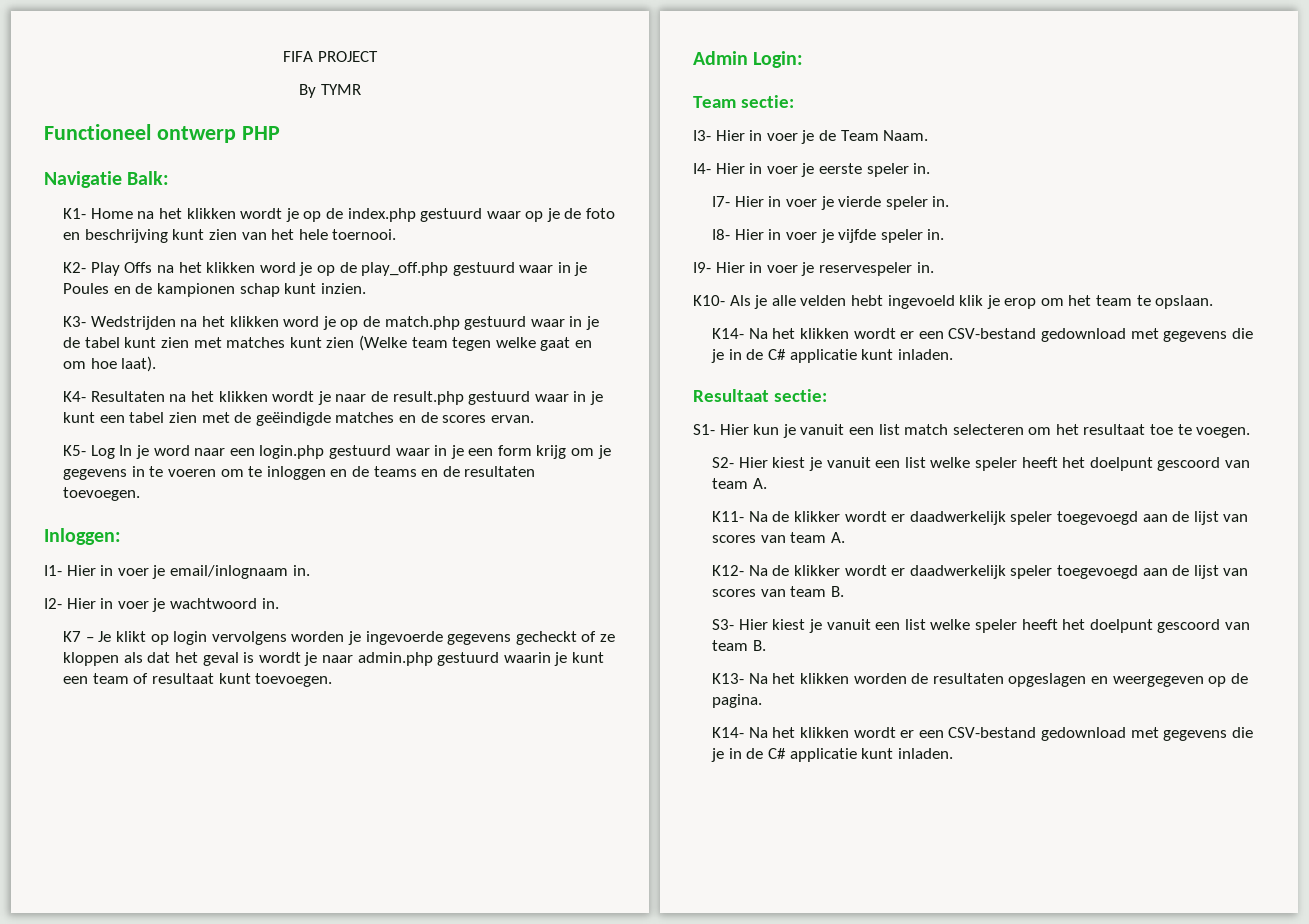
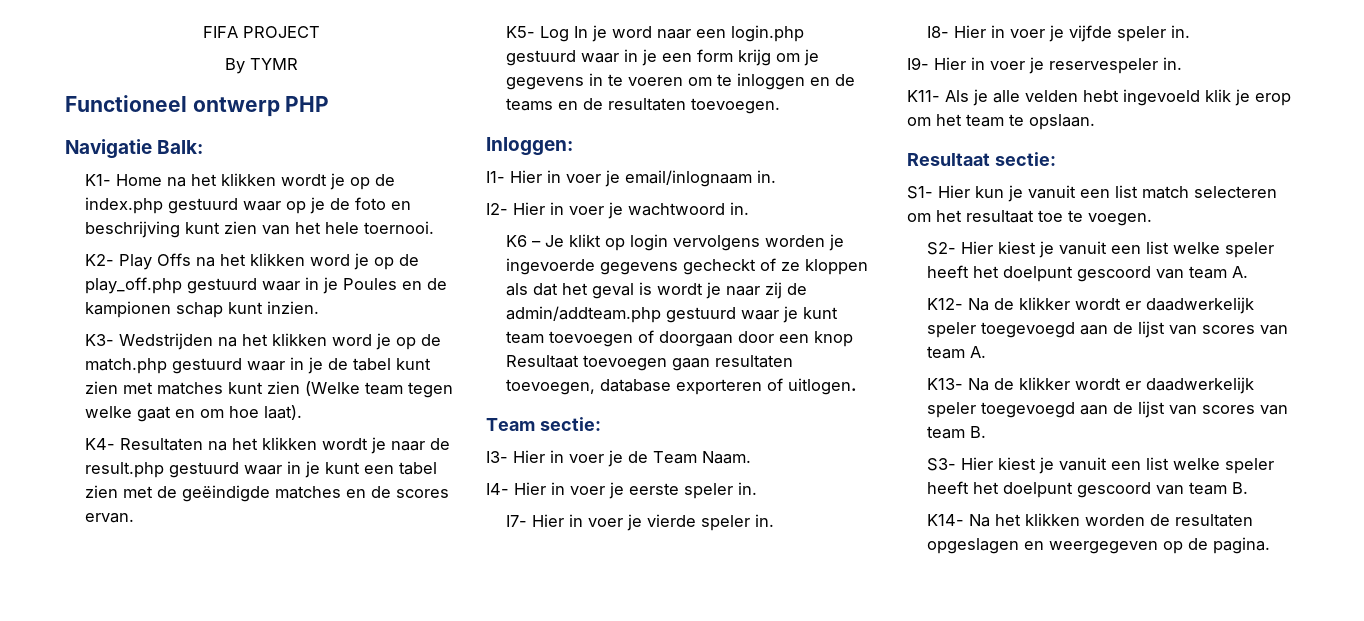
[63,631,82,642] K7 -> [506,235,528,247] K6
[357,652,604,666] [63,673,333,687] [693,51,804,68] admin.php gestuurd waarin je kunt een team of resultaat kunt toevoegen. // Admin Login: -> [765,282,808,299] [506,306,839,323] [506,330,854,347] [506,355,794,371] [506,378,858,395] zij de admin/addteam.php gestuurd waar je kunt team toevoegen of doorgaan door een knop Resultaat toevoegen gaan resultaten toevoegen, database exporteren of uitlogen.
[693,295,725,306] K10- -> [907,90,940,102] K11-
[712,328,1253,342] [711,349,953,363] // K14- Na het klikken wordt er een CSV-bestand gedownload met gegevens die je in de C# applicatie kunt inladen. -> (1095, 122) none
[712,511,745,522] K11- -> [927,298,964,310] K12-
[712,565,745,576] K12- -> [927,378,964,390] K13-
[712,673,745,684] K13- -> [927,514,965,526] K14-
[712,727,1253,741] [711,748,953,762] // K14- Na het klikken wordt er een CSV-bestand gedownload met gegevens die je in de C# applicatie kunt inladen. -> (1271, 545) none

